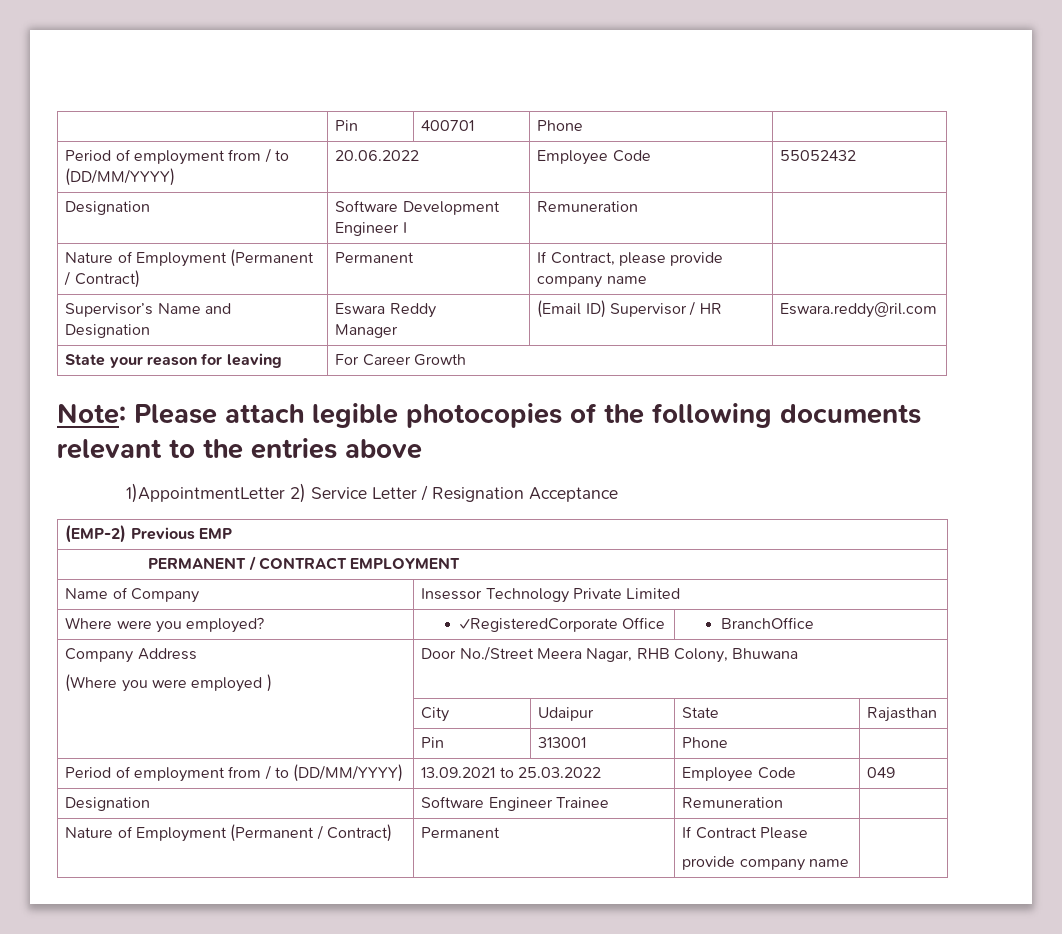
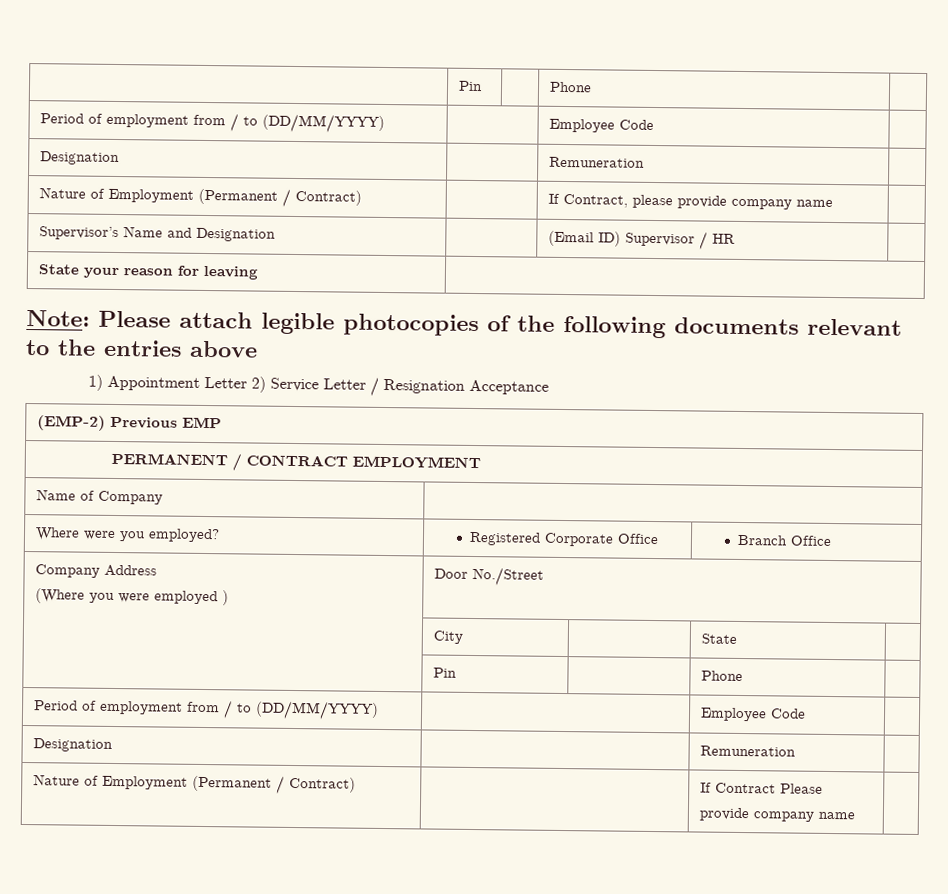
[335,120,359,131] [421,120,475,131] [537,120,584,131] [65,148,289,165] [65,168,176,186] [335,150,420,161] [537,150,651,165] [780,150,857,161] [65,201,151,215] [335,200,500,215] [335,222,407,236] [537,201,639,212] [65,249,315,267] [64,270,140,288] [335,252,415,263] | Pin | 400701 | Phone | // Period of employment from / to (DD/MM/YYYY) | 20.06.2022 | Employee Code | 55052432 // Designation | Software Development Engineer I | Remuneration | // Nature of Employment (Permanent / Contract) | Permanent -> [458,80,484,92] [549,81,593,93] [40,113,386,133] [549,118,655,133] [40,151,121,166] [549,156,646,168] [39,187,363,207] | Pin | | Phone | // Period of employment from / to (DD/MM/YYYY) | | Employee Code | // Designation | | Remuneration | // Nature of Employment (Permanent / Contract) |
[335,303,436,318] [335,324,399,338] Eswara Reddy // Manager -> (277, 234) none
[780,302,938,318] Eswara.reddy@ril.com -> (736, 238) none
[335,354,466,366] For Career Growth -> (260, 272) none
[126,483,286,503] 1)AppointmentLetter -> [87,374,247,391] 1) Appointment Letter
[421,588,681,603] Insessor Technology Private Limited -> (164, 497) none
[459,618,618,632] ✓RegisteredCorporate -> [468,531,614,547] Registered Corporate
[720,617,814,629] BranchOffice -> [736,534,832,546] Branch Office
[536,648,799,663] Meera Nagar, RHB Colony, Bhuwana -> (545, 576) none
[538,707,595,721] Udaipur -> (464, 637) none
[867,707,938,722] [421,737,445,748] [538,737,587,748] [682,737,729,748] [65,764,404,782] [421,767,601,778] [682,767,796,782] [867,767,896,778] [65,797,151,811] [421,796,609,811] [682,797,784,808] [65,824,392,842] [421,827,501,838] Rajasthan // | Pin | 313001 | Phone | // Period of employment from / to (DD/MM/YYYY) | 13.09.2021 to 25.03.2022 | Employee Code | 049 // Designation | Software Engineer Trainee | Remuneration | // Nature of Employment (Permanent / Contract) | Permanent -> [433,667,458,678] [701,670,744,682] [34,700,380,720] [700,707,807,722] [33,738,114,752] [700,745,797,757] [33,774,357,794] // | Pin | | Phone | // Period of employment from / to (DD/MM/YYYY) | | Employee Code | // Designation | | Remuneration | // Nature of Employment (Permanent / Contract) |

